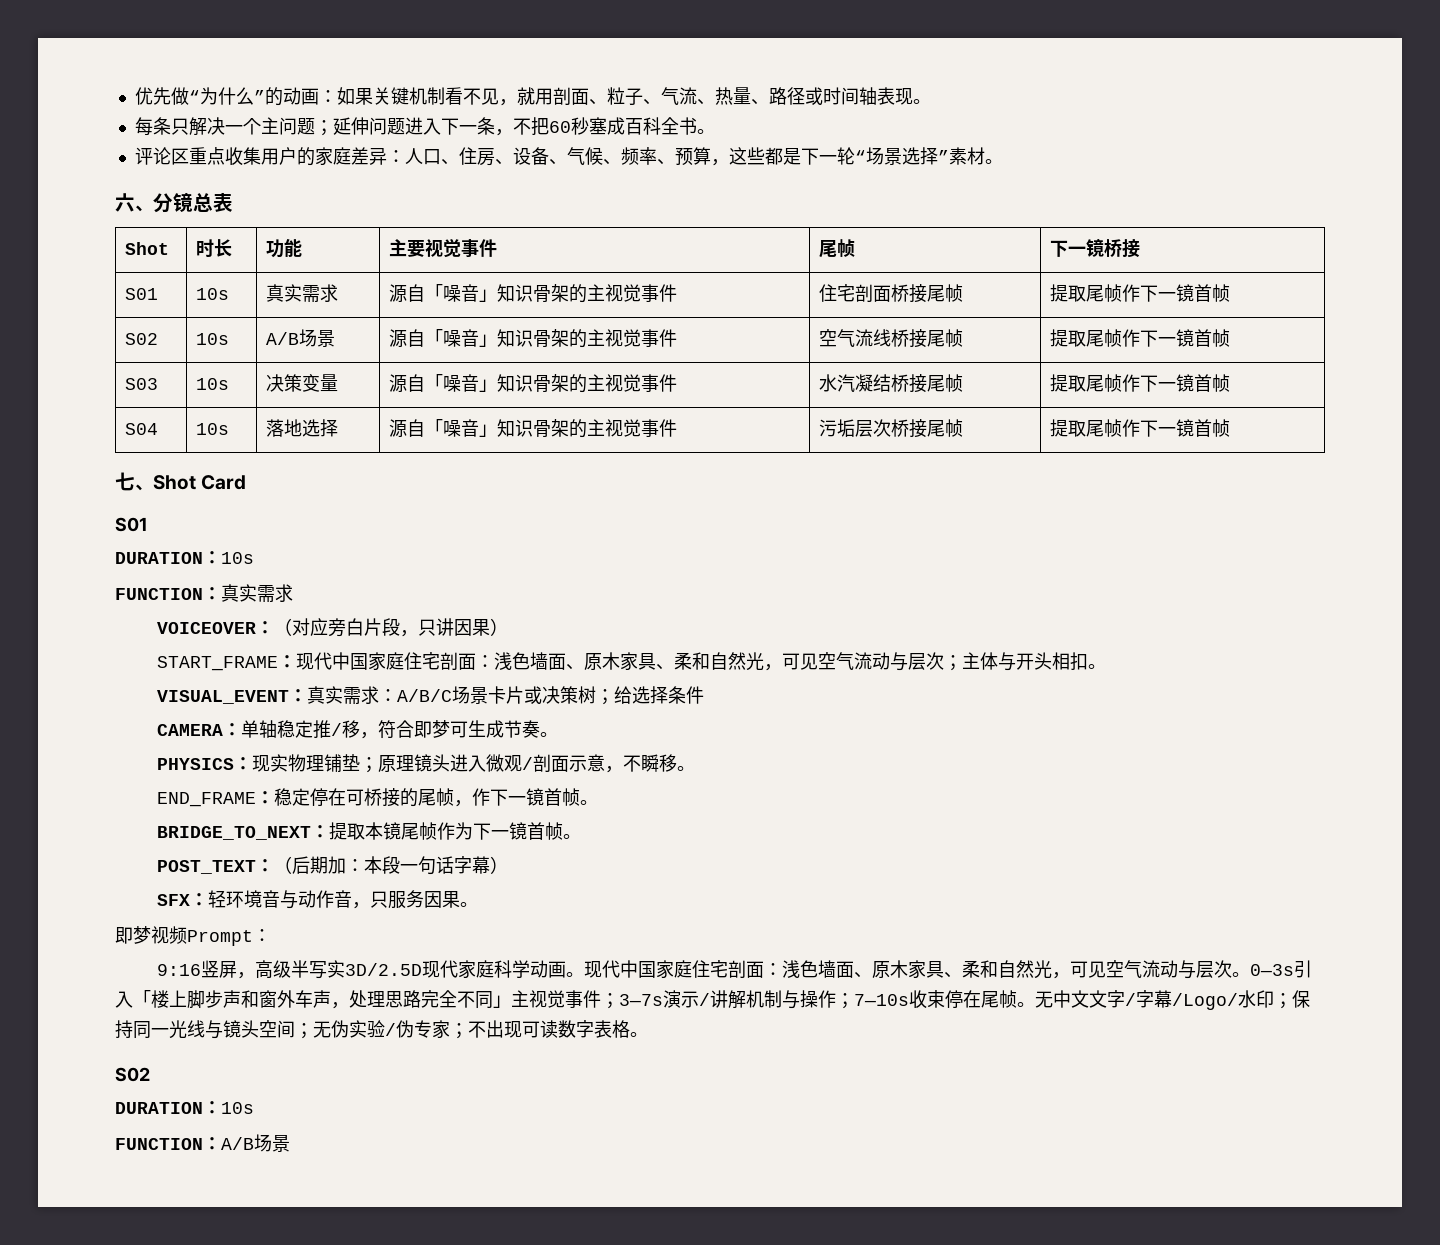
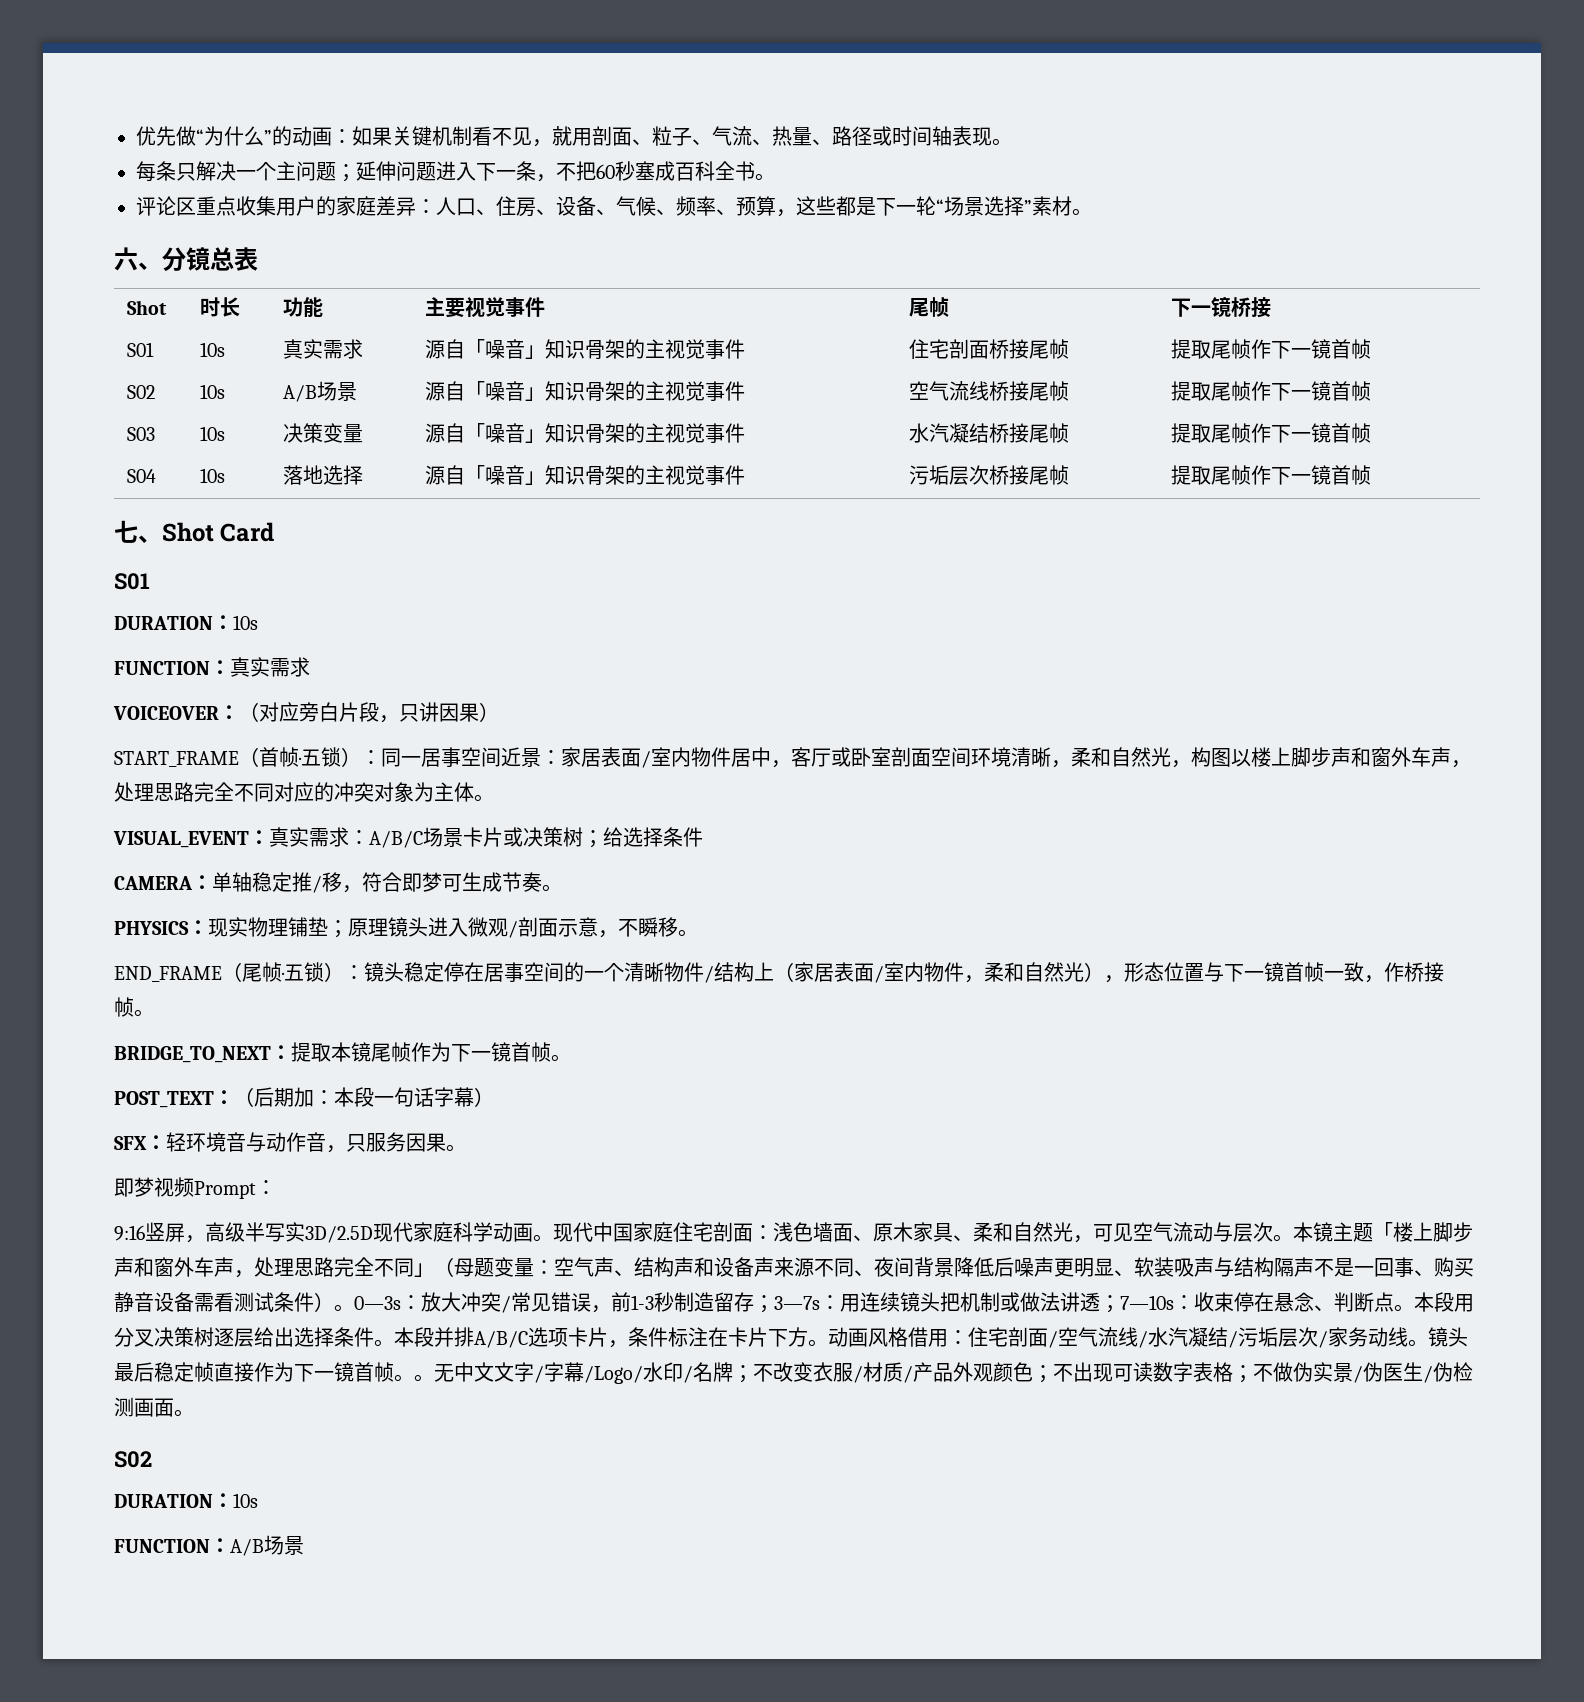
[278,652,1089,671] ：现代中国家庭住宅剖面：浅色墙面、原木家具、柔和自然光，可见空气流动与层次；主体与开头相扣 -> [239,747,1471,768] [114,782,474,802] （首帧·五锁）：同一居事空间近景：家居表面/室内物件居中，客厅或卧室剖面空间环境清晰，柔和自然光，构图以楼上脚步声和窗外车声，处理思路完全不同对应的冲突对象为主体
[256,788,563,807] ：稳定停在可桥接的尾帧，作下一镜首 -> [222,962,1444,983] （尾帧·五锁）：镜头稳定停在居事空间的一个清晰物件/结构上（家居表面/室内物件，柔和自然光），形态位置与下一镜首帧一致，作桥接
[1250,960,1313,978] [115,991,133,1008] 0—3s引入 -> [1293,1222,1373,1242] 本镜主题
[511,990,1017,1009] 主视觉事件；3—7s演示/讲解机制与操作；7—10s收束停在尾帧 -> [434,1257,1474,1277] [114,1292,1474,1313] [114,1327,1468,1348] [114,1362,414,1382] （母题变量：空气声、结构声和设备声来源不同、夜间背景降低后噪声更明显、软装吸声与结构隔声不是一回事、购买静音设备需看测试条件）。0—3s：放大冲突/常见错误，前1-3秒制造留存；3—7s：用连续镜头把机制或做法讲透；7—10s：收束停在悬念、判断点。本段用分叉决策树逐层给出选择条件。本段并排A/B/C选项卡片，条件标注在卡片下方。动画风格借用：住宅剖面/空气流线/水汽凝结/污垢层次/家务动线。镜头最后稳定帧直接作为下一镜首帧。
[1274,990,1310,1009] [115,1020,450,1039] ；保持同一光线与镜头空间；无伪实验/伪专家 -> [683,1362,1033,1383] /名牌；不改变衣服/材质/产品外观颜色
(630, 1029) none -> [1233,1362,1473,1383] [114,1397,174,1417] ；不做伪实景/伪医生/伪检测画面

